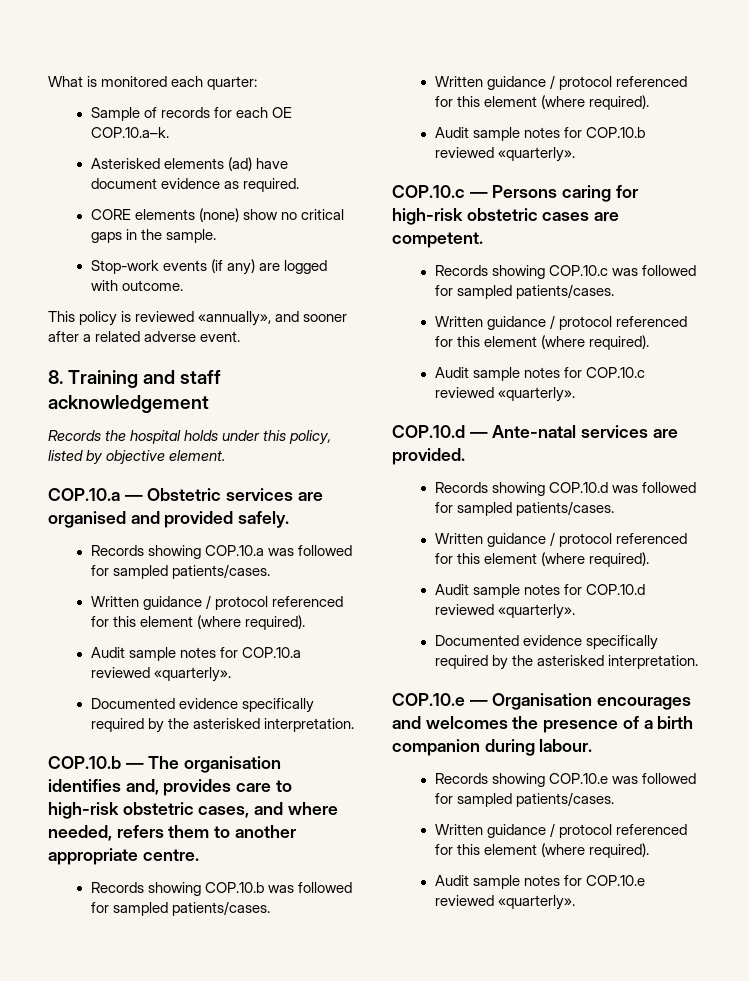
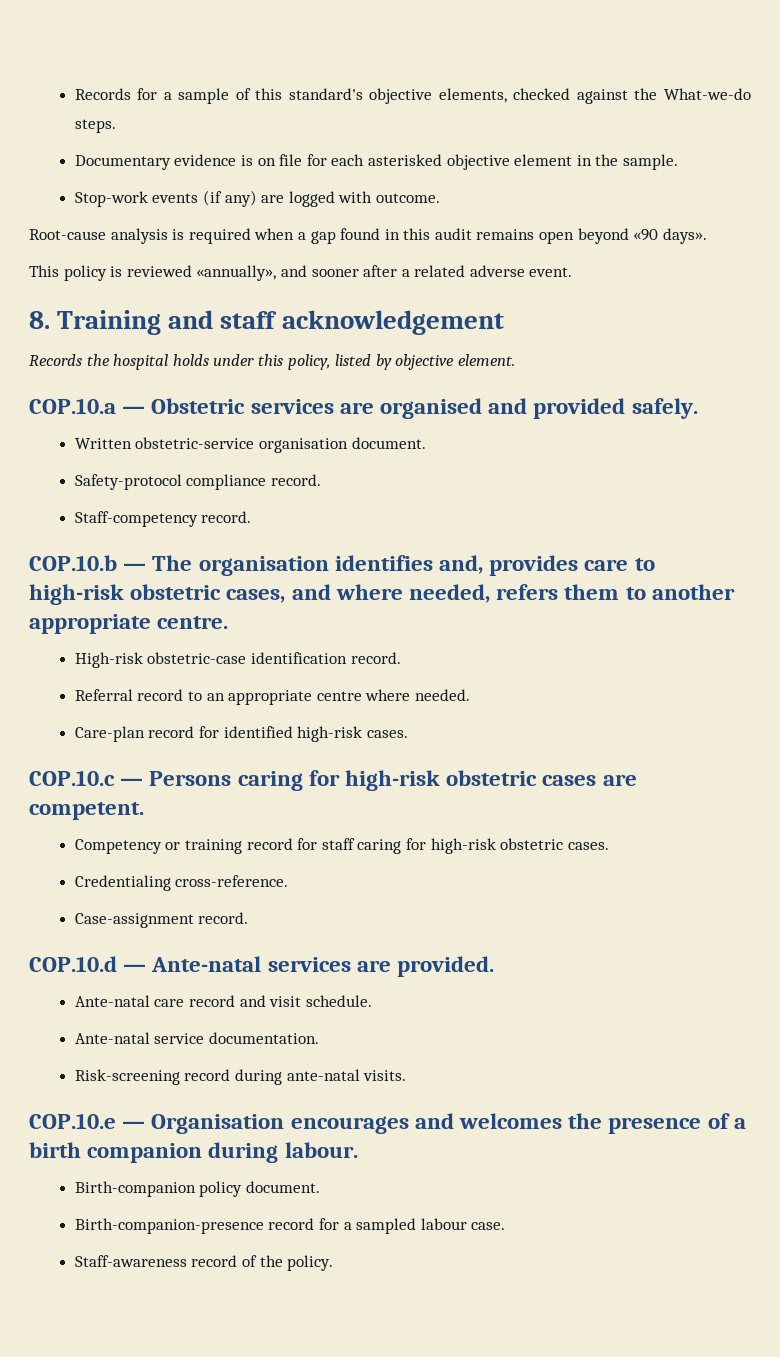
[48,76,258,90] [90,107,292,121] [90,127,169,138] [90,157,288,171] [90,178,299,192] [90,208,344,222] [90,232,122,243] What is monitored each quarter: // Sample of records for each OE COP.10.a–k. // Asterisked elements (ad) have document evidence as required. // CORE elements (none) show no critical gaps -> [74,88,751,104] [74,119,116,133] [74,154,573,170] Records for a sample of this standard's objective elements, checked against the What-we-do steps. // Documentary evidence is on file for each asterisked objective element
(183, 285) none -> [29,228,707,244] // Root-cause analysis is required when a gap found in this audit remains open beyond «90 days».
[90,545,352,559] [90,564,270,579] [90,595,343,610] [90,615,305,630] [90,647,301,661] [90,667,231,682] [90,698,314,713] [90,718,354,733] Records showing COP.10.a was followed for sampled patients/cases. // Written guidance / protocol referenced for this element (where required). // Audit sample notes for COP.10.a reviewed «quarterly». // Documented evidence specifically required by the asterisked interpretation. -> [74,437,426,453] [74,474,322,490] [74,511,252,527] Written obstetric-service organisation document. // Safety-protocol compliance record. // Staff-competency record.
[90,882,352,896] [90,901,270,916] [434,75,687,90] [434,95,649,110] [434,127,645,141] [434,147,575,162] Records showing COP.10.b was followed for sampled patients/cases. // Written guidance / protocol referenced for this element (where required). // Audit sample notes for COP.10.b reviewed «quarterly». -> [74,652,401,668] [74,689,471,705] [74,726,408,742] High-risk obstetric-case identification record. // Referral record to an appropriate centre where needed. // Care-plan record for identified high-risk cases.
[434,265,696,279] [434,284,614,299] [434,315,687,330] [434,335,649,350] [434,367,645,381] [434,387,575,402] Records showing COP.10.c was followed for sampled patients/cases. // Written guidance / protocol referenced for this element (where required). // Audit sample notes for COP.10.c reviewed «quarterly». -> [74,838,609,854] [74,875,289,891] [74,912,249,928] Competency or training record for staff caring for high-risk obstetric cases. // Credentialing cross-reference. // Case-assignment record.
[434,482,696,496] [434,501,614,516] [434,532,687,547] [434,552,649,567] [434,584,645,598] [434,604,575,619] [434,635,658,650] [434,655,698,670] Records showing COP.10.d was followed for sampled patients/cases. // Written guidance / protocol referenced for this element (where required). // Audit sample notes for COP.10.d reviewed «quarterly». // Documented evidence specifically required by the asterisked interpretation. -> [74,995,372,1007] [74,1032,320,1044] [74,1069,407,1085] Ante-natal care record and visit schedule. // Ante-natal service documentation. // Risk-screening record during ante-natal visits.
[434,773,696,787] [434,792,614,807] [434,823,687,838] [434,843,649,858] [434,875,645,889] [434,895,575,910] Records showing COP.10.e was followed for sampled patients/cases. // Written guidance / protocol referenced for this element (where required). // Audit sample notes for COP.10.e reviewed «quarterly». -> [74,1181,321,1197] [74,1218,506,1234] [74,1255,334,1271] Birth-companion policy document. // Birth-companion-presence record for a sampled labour case. // Staff-awareness record of the policy.

